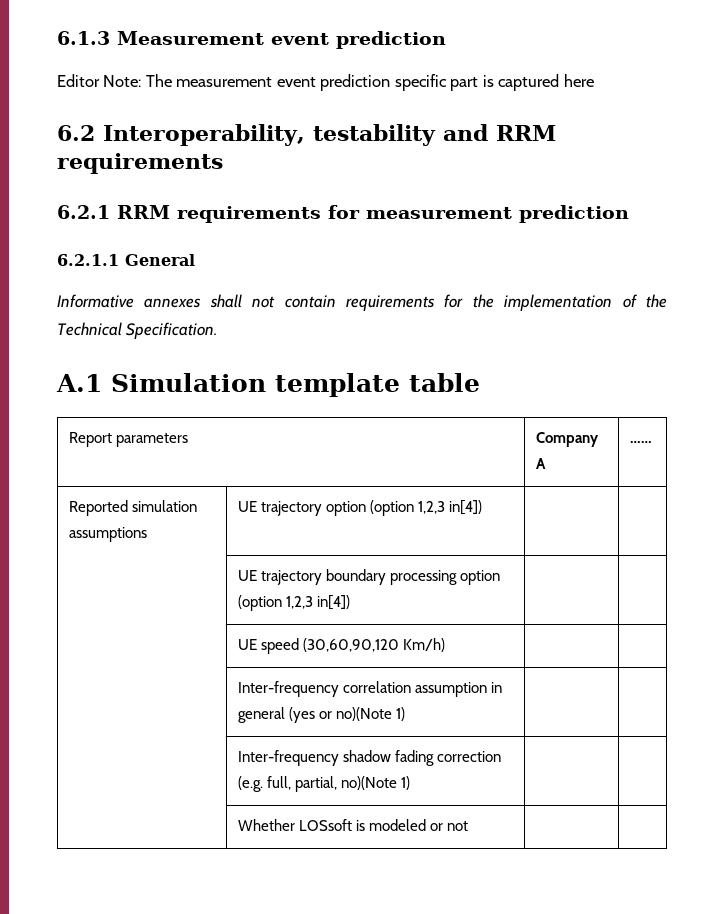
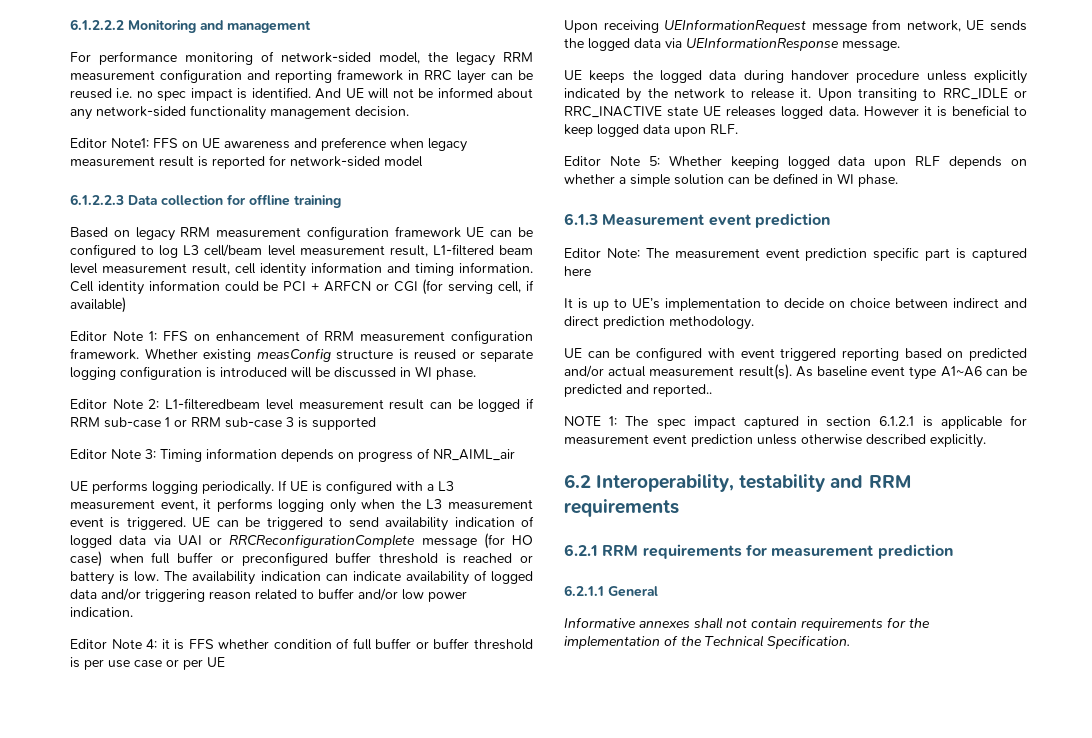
(57, 38) none -> [70,19,311,33] [70,51,533,66] [70,69,533,84] [70,87,533,101] [70,105,409,120] [70,137,467,152] [70,155,423,169] [70,194,341,208] [70,226,533,241] [70,244,533,258] [70,262,533,277] [70,279,535,295] [70,297,126,313] [70,330,533,344] [70,348,533,362] [70,366,476,380] [70,398,534,412] [70,417,376,430] [70,448,515,462] [70,480,454,495] [70,498,533,513] [70,516,534,531] [70,533,533,549] [70,551,533,567] [70,570,533,585] [70,588,467,602] [70,607,133,617] [70,638,533,650] [70,657,225,670] [564,19,1027,33] [564,37,900,51] [564,70,1027,84] [564,88,1027,102] [564,105,1027,119] [564,124,738,137] [564,155,1027,169] [564,173,898,187] 6.1.2.2.2 Monitoring and management // For performance monitoring of network-sided model, the legacy RRM measurement configuration and reporting framework in RRC layer can be reused i.e. no spec impact is identified. And UE will not be informed about any network-sided functionality management decision. // Editor Note1: FFS on UE awareness and preference when legacy measurement result is reported for network-sided model // 6.1.2.2.3 Data collection for offline training // Based on legacy RRM measurement configuration framework UE can be configured to log L3 cell/beam level measurement result, L1-filtered beam level measurement result, cell identity information and timing information. Cell identity information could be PCI + ARFCN or CGI (for serving cell, if available) // Editor Note 1: FFS on enhancement of RRM measurement configuration framework. Whether existing measConfig structure is reused or separate logging configuration is introduced will be discussed in WI phase. // Editor Note 2: L1-filteredbeam level measurement result can be logged if RRM sub-case 1 or RRM sub-case 3 is supported // Editor Note 3: Timing information depends on progress of NR_AIML_air // UE performs logging periodically. If UE is configured with a L3 measurement event, it performs logging only when the L3 measurement event is triggered. UE can be triggered to send availability indication of logged data via UAI or RRCReconfigurationComplete message (for HO case) when full buffer or preconfigured buffer threshold is reached or battery is low. The availability indication can indicate availability of logged data and/or triggering reason related to buffer and/or low power indication. // Editor Note 4: it is FFS whether condition of full buffer or buffer threshold is per use case or per UE // Upon receiving UEInformationRequest message from network, UE sends the logged data via UEInformationResponse message. // UE keeps the logged data during handover procedure unless explicitly indicated by the network to release it. Upon transiting to RRC_IDLE or RRC_INACTIVE state UE releases logged data. However it is beneficial to keep logged data upon RLF. // Editor Note 5: Whether keeping logged data upon RLF depends on whether a simple solution can be defined in WI phase. //
(594, 80) none -> [564,298,1027,311] [564,316,754,330] [564,347,1027,361] [564,364,1027,380] [564,384,712,397] [564,415,1027,429] [564,434,986,448] // It is up to UE’s implementation to decide on choice between indirect and direct prediction methodology. // UE can be configured with event triggered reporting based on predicted and/or actual measurement result(s). As baseline event type A1~A6 can be predicted and reported.. // NOTE 1: The spec impact captured in section 6.1.2.1 is applicable for measurement event prediction unless otherwise described explicitly.
[56,373,480,397] [69,432,189,447] [536,432,600,447] [536,458,547,469] [630,441,653,443] [69,500,198,516] [69,527,148,542] [238,500,483,516] [238,569,501,585] [238,595,351,611] [238,638,446,654] [238,681,503,697] [238,707,406,723] [238,750,502,766] [238,776,411,792] [238,819,469,831] // A.1 Simulation template table // Report parameters | Company A | …… // Reported simulation assumptions | UE trajectory option (option 1,2,3 in[4]) | | // | UE trajectory boundary processing option (option 1,2,3 in[4]) | | // | UE speed (30,60,90,120 Km/h) | | // | Inter-frequency correlation assumption in general (yes or no)(Note 1) | | // | Inter-frequency shadow fading correction (e.g. full, partial, no)(Note 1) | | // | Whether LOSsoft is modeled or not | | -> (850, 642) none

